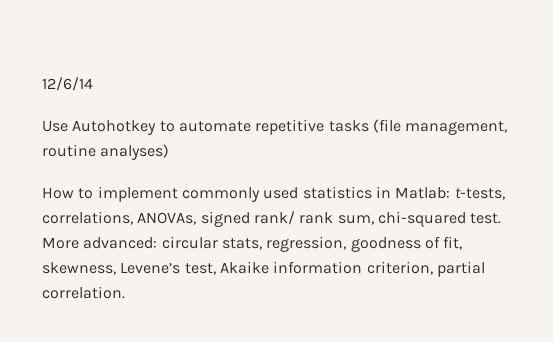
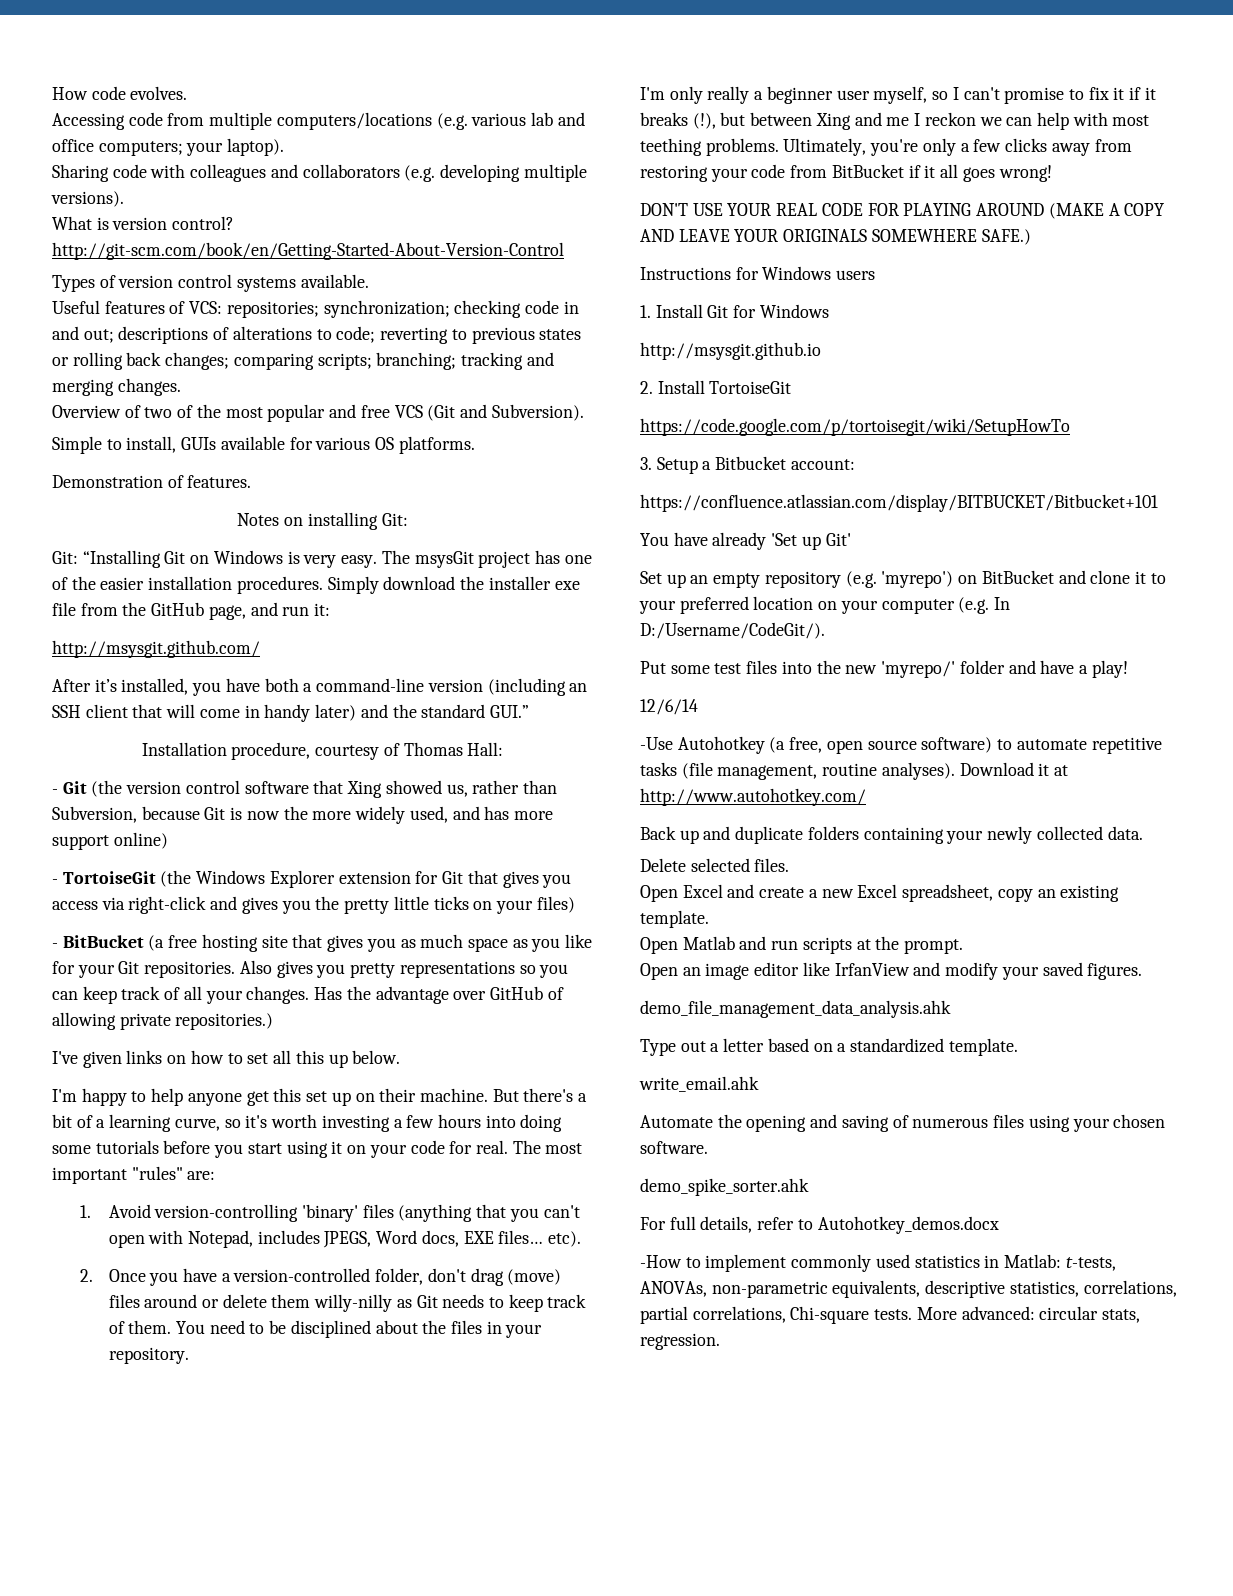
[42,77,93,91] [42,120,157,135] 12/6/14 // Use Autohotkey -> [52,86,188,100] [52,112,585,130] [52,138,285,156] [52,164,587,182] [51,191,124,207] [52,216,235,230] [52,242,564,260] [52,274,369,292] [52,300,579,318] [52,326,582,344] [52,352,554,370] [52,378,181,396] [52,404,584,422] [52,436,475,454] [52,475,252,488] [237,512,408,530] [52,550,592,568] [52,576,580,594] [52,602,331,620] [52,640,260,658] [52,678,588,696] [52,704,529,722] [141,742,504,760] [52,780,557,798] [52,806,553,824] [52,832,168,850] [52,870,572,888] [52,896,575,914] [52,934,593,952] [52,960,569,978] [52,986,564,1004] [52,1012,274,1030] [52,1050,401,1068] [52,1088,588,1106] [52,1114,563,1132] [52,1140,583,1158] [52,1166,216,1184] [80,1204,580,1222] [108,1230,582,1248] [80,1268,562,1286] [108,1294,587,1312] [108,1320,543,1338] [108,1347,189,1364] [640,86,1156,104] [640,112,1150,130] [640,138,1132,156] [640,164,1052,182] [640,203,1165,219] [640,229,1031,245] [640,266,876,280] [640,304,829,318] [640,342,821,360] [640,380,792,394] [640,418,1070,436] [640,456,855,474] [640,494,1158,512] [640,532,851,550] [640,570,1166,588] [639,596,1011,614] [640,622,825,639] [640,660,1128,678] [640,699,698,715] [640,736,993,754] How code evolves. // Accessing code from multiple computers/locations (e.g. various lab and office computers; your laptop). // Sharing code with colleagues and collaborators (e.g. developing multiple versions). // What is version control? http://git-scm.com/book/en/Getting-Started-About-Version-Control // Types of version control systems available. // Useful features of VCS: repositories; synchronization; checking code in and out; descriptions of alterations to code; reverting to previous states or rolling back changes; comparing scripts; branching; tracking and merging changes. // Overview of two of the most popular and free VCS (Git and Subversion). // Simple to install, GUIs available for various OS platforms. // Demonstration of features. // Notes on installing Git: // Git: “Installing Git on Windows is very easy. The msysGit project has one of the easier installation procedures. Simply download the installer exe file from the GitHub page, and run it: // http://msysgit.github.com/ // After it’s installed, you have both a command-line version (including an SSH client that will come in handy later) and the standard GUI.” // Installation procedure, courtesy of Thomas Hall: // - Git (the version control software that Xing showed us, rather than Subversion, because Git is now the more widely used, and has more support online) // - TortoiseGit (the Windows Explorer extension for Git that gives you access via right-click and gives you the pretty little ticks on your files) // - BitBucket (a free hosting site that gives you as much space as you like for your Git repositories. Also gives you pretty representations so you can keep track of all your changes. Has the advantage over GitHub of allowing private repositories.) // I've given links on how to set all this up below. // I'm happy to help anyone get this set up on their machine. But there's a bit of a learning curve, so it's worth investing a few hours into doing some tutorials before you start using it on your code for real. The most important "rules" are: // 1. Avoid version-controlling 'binary' files (anything that you can't open with Notepad, includes JPEGS, Word docs, EXE files… etc). // 2. Once you have a version-controlled folder, don't drag (move) files around or delete them willy-nilly as Git needs to keep track of them. You need to be disciplined about the files in your repository. // I'm only really a beginner user myself, so I can't promise to fix it if it breaks (!), but between Xing and me I reckon we can help with most teething problems. Ultimately, you're only a few clicks away from restoring your code from BitBucket if it all goes wrong! // DON'T USE YOUR REAL CODE FOR PLAYING AROUND (MAKE A COPY AND LEAVE YOUR ORIGINALS SOMEWHERE SAFE.) // Instructions for Windows users // 1. Install Git for Windows // http://msysgit.github.io // 2. Install TortoiseGit // https://code.google.com/p/tortoisegit/wiki/SetupHowTo // 3. Setup a Bitbucket account: // https://confluence.atlassian.com/display/BITBUCKET/Bitbucket+101 // You have already 'Set up Git' // Set up an empty repository (e.g. 'myrepo') on BitBucket and clone it to your preferred location on your computer (e.g. In D:/Username/CodeGit/). // Put some test files into the new 'myrepo/' folder and have a play! // 12/6/14 // -Use Autohotkey (a free, open source software)
[100,144,170,160] [42,187,74,199] analyses) // How -> [881,762,1069,780] [640,788,866,806] [640,826,1143,844] [640,858,790,872] [640,884,1120,902] [640,910,709,928] [640,936,964,954] [640,962,1143,980] [640,1000,951,1018] [640,1038,1018,1056] [639,1076,759,1092] [640,1114,1166,1132] [640,1141,708,1154] [640,1178,809,1196] [640,1216,999,1234] [640,1255,682,1268] analyses). Download it at http://www.autohotkey.com/ // Back up and duplicate folders containing your newly collected data. // Delete selected files. // Open Excel and create a new Excel spreadsheet, copy an existing template. // Open Matlab and run scripts at the prompt. // Open an image editor like IrfanView and modify your saved figures. // demo_file_management_data_analysis.ahk // Type out a letter based on a standardized template. // write_email.ahk // Automate the opening and saving of numerous files using your chosen software. // demo_spike_sorter.ahk // For full details, refer to Autohotkey_demos.docx // -How
[42,211,502,227] [42,236,463,252] [42,261,485,277] [42,286,125,299] correlations, ANOVAs, signed rank/ rank sum, chi-squared test. More advanced: circular stats, regression, goodness of fit, skewness, Levene’s test, Akaike information criterion, partial correlation. -> [640,1280,1177,1298] [640,1306,1141,1324] [640,1333,720,1350] ANOVAs, non-parametric equivalents, descriptive statistics, correlations, partial correlations, Chi-square tests. More advanced: circular stats, regression.

